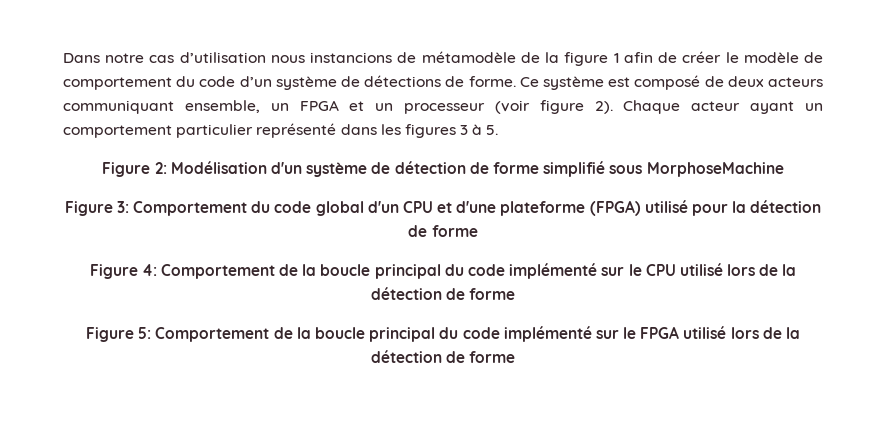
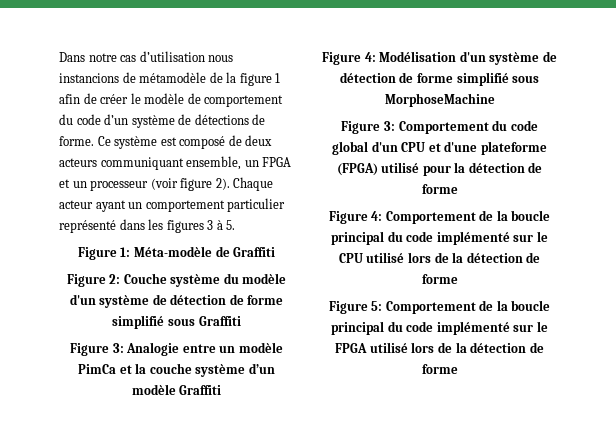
[154,162,167,174] 2: -> [120,246,276,257] [66,273,287,287] [69,294,284,308] [112,315,241,329] [70,342,283,356] [78,363,275,377] [131,384,222,395] [322,52,376,65] 1: Méta-modèle de Graffiti // Figure 2: Couche système du modèle d'un système de détection de forme simplifié sous Graffiti // Figure 3: Analogie entre un modèle PimCa et la couche système d’un modèle Graffiti // Figure 4:

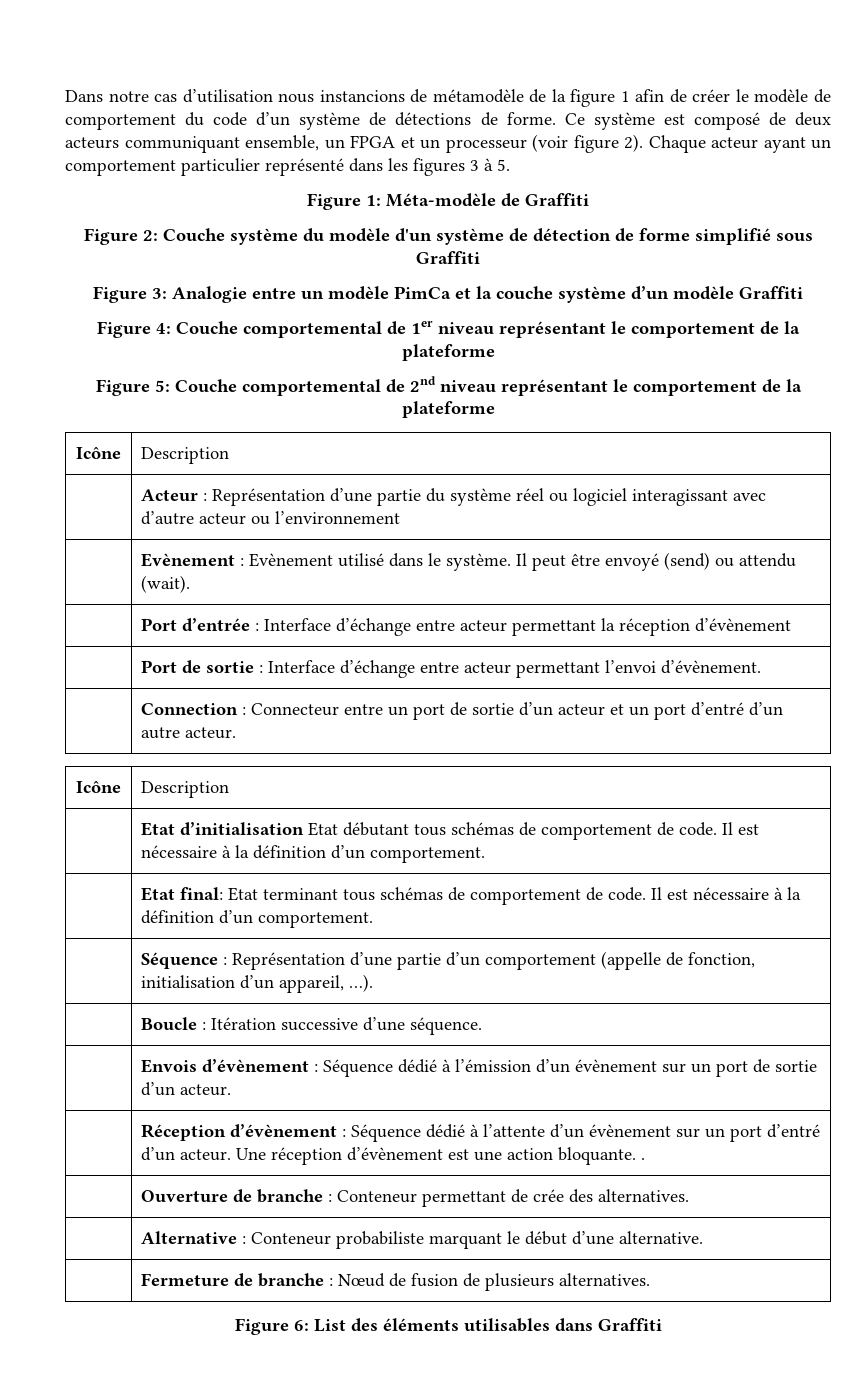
[379,51,557,65] [339,72,540,86] [384,93,495,107] [341,120,538,134] [332,141,547,155] [336,162,543,176] [421,184,458,194] [328,210,551,224] [331,231,548,245] [338,252,541,263] [421,274,458,284] [328,300,551,314] [331,321,548,335] [335,342,544,353] [421,364,458,374] Modélisation d'un système de détection de forme simplifié sous MorphoseMachine // Figure 3: Comportement du code global d'un CPU et d'une plateforme (FPGA) utilisé pour la détection de forme // Figure 4: Comportement de la boucle principal du code implémenté sur le CPU utilisé lors de la détection de forme // Figure 5: Comportement de la boucle principal du code implémenté sur le FPGA utilisé lors de la détection de forme -> [176,321,800,338] [401,344,495,361] [95,376,802,396] [401,401,495,418] [76,447,121,459] [141,447,230,464] [141,488,767,506] [141,511,401,525] [141,552,797,571] [141,575,191,593] [141,618,792,636] [141,660,762,678] [141,702,784,720] [141,727,237,739] [76,781,121,793] [141,781,230,798] [141,822,760,840] [141,845,486,863] [141,887,802,905] [141,910,374,928] [141,951,756,970] [141,974,374,993] [141,1017,483,1035] [141,1059,818,1077] [141,1082,232,1096] [141,1124,821,1142] [141,1147,646,1165] [141,1189,690,1207] [141,1231,704,1249] [141,1273,651,1291] [234,1318,662,1335] Couche comportemental de 1er niveau représentant le comportement de la plateforme // Figure 5: Couche comportemental de 2nd niveau représentant le comportement de la plateforme // Icône | Description // | Acteur : Représentation d’une partie du système réel ou logiciel interagissant avec d’autre acteur ou l’environnement // | Evènement : Evènement utilisé dans le système. Il peut être envoyé (send) ou attendu (wait). // | Port d’entrée : Interface d’échange entre acteur permettant la réception d’évènement // | Port de sortie : Interface d’échange entre acteur permettant l’envoi d’évènement. // | Connection : Connecteur entre un port de sortie d’un acteur et un port d’entré d’un autre acteur. // Icône | Description // | Etat d’initialisation Etat débutant tous schémas de comportement de code. Il est nécessaire à la définition d’un comportement. // | Etat final: Etat terminant tous schémas de comportement de code. Il est nécessaire à la définition d’un comportement. // | Séquence : Représentation d’une partie d’un comportement (appelle de fonction, initialisation d’un appareil, …). // | Boucle : Itération successive d’une séquence. // | Envois d’évènement : Séquence dédié à l’émission d’un évènement sur un port de sortie d’un acteur. // | Réception d’évènement : Séquence dédié à l’attente d’un évènement sur un port d’entré d’un acteur. Une réception d’évènement est une action bloquante. . // | Ouverture de branche : Conteneur permettant de crée des alternatives. // | Alternative : Conteneur probabiliste marquant le début d’une alternative. // | Fermeture de branche : Nœud de fusion de plusieurs alternatives. // Figure 6: List des éléments utilisables dans Graffiti

